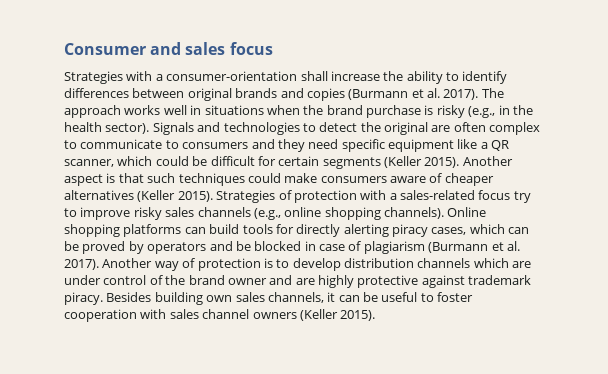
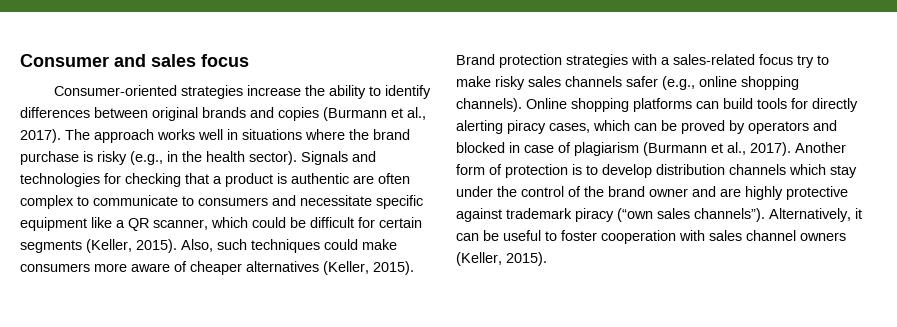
[64,71,328,84] Strategies with a consumer-orientation shall -> [54,85,244,99] Consumer-oriented strategies
[427,88,440,98] al. -> [407,107,426,120] al.,
[266,105,300,115] when -> [305,129,345,140] where
[302,122,428,135] to detect the original -> [104,173,349,187] for checking that a product is authentic
[277,139,339,152] they need -> [300,195,372,206] necessitate
[384,156,513,168] [64,173,144,186] (Keller 2015). Another aspect is that -> [86,239,213,253] (Keller, 2015). Also,
(387, 179) none -> [94,263,127,272] more
[137,190,357,203] (Keller 2015). Strategies of protection -> [323,261,414,275] [456,54,628,68] (Keller, 2015). Brand protection strategies
[80,207,131,220] improve -> [456,76,491,87] make
(251, 212) none -> [626,76,658,87] safer
[235,241,251,251] be -> (837, 125) none
[506,241,520,251] al. -> [727,142,746,155] al.,
[154,261,179,271] way -> [456,164,485,175] form
[512,261,532,268] [64,275,101,285] are under -> [830,165,857,178] [456,186,517,197] stay under the
[64,292,324,305] piracy. Besides building own sales channels, -> [575,208,851,222] piracy (“own sales channels”). Alternatively,
[299,309,338,321] (Keller -> [456,252,502,266] (Keller,

